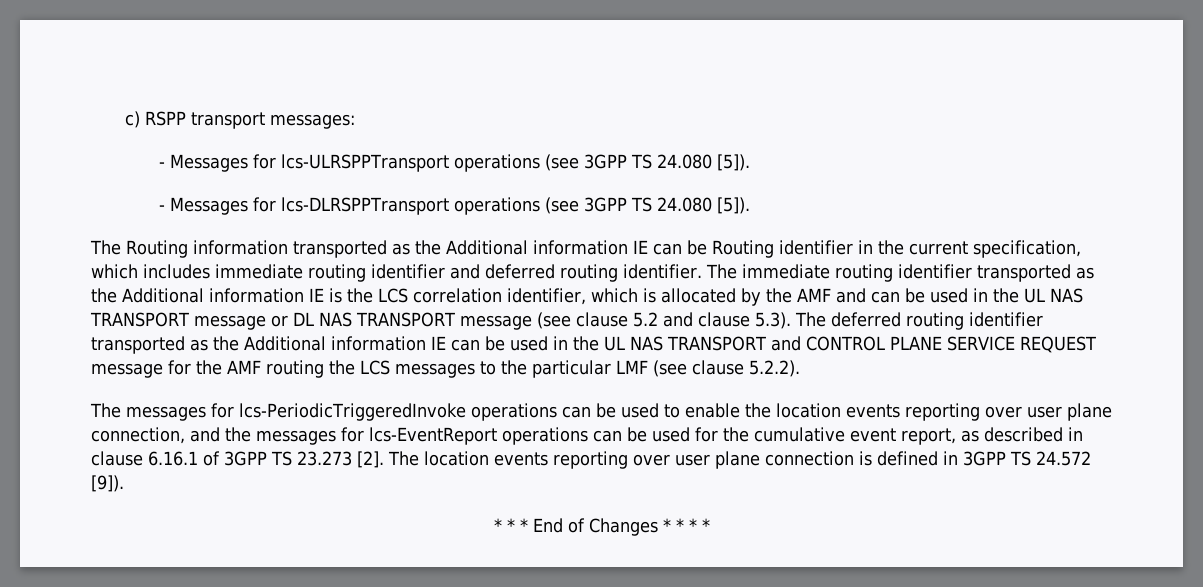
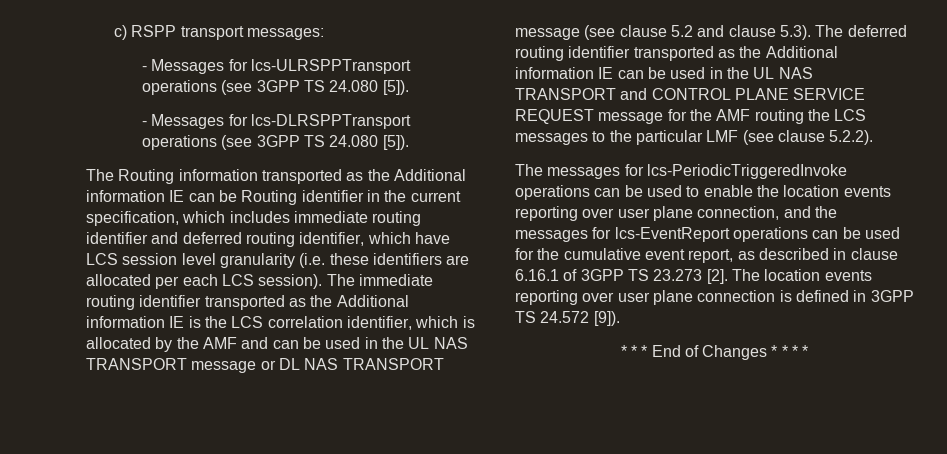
[623,264,702,279] identifier. -> [299,232,450,246] [86,253,470,268] [86,274,323,289] identifier, which have LCS session level granularity (i.e. these identifiers are allocated per each LCS session).

